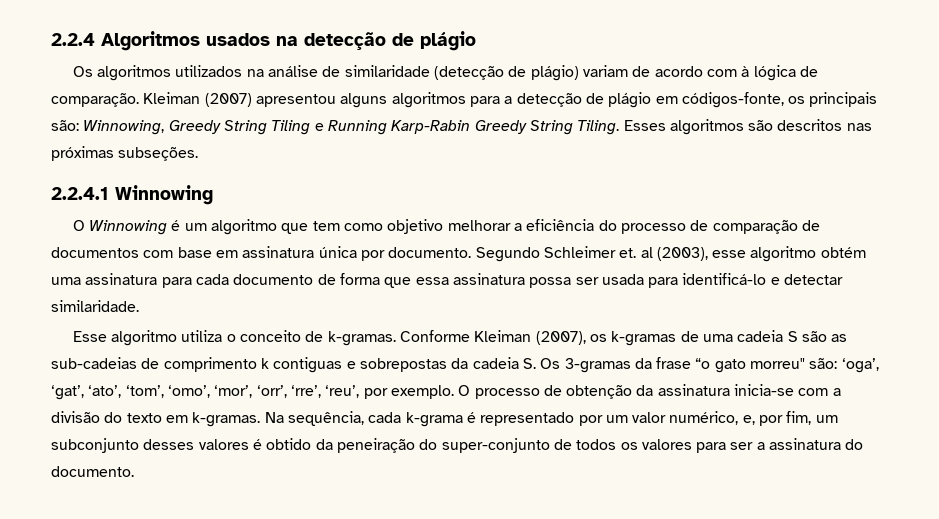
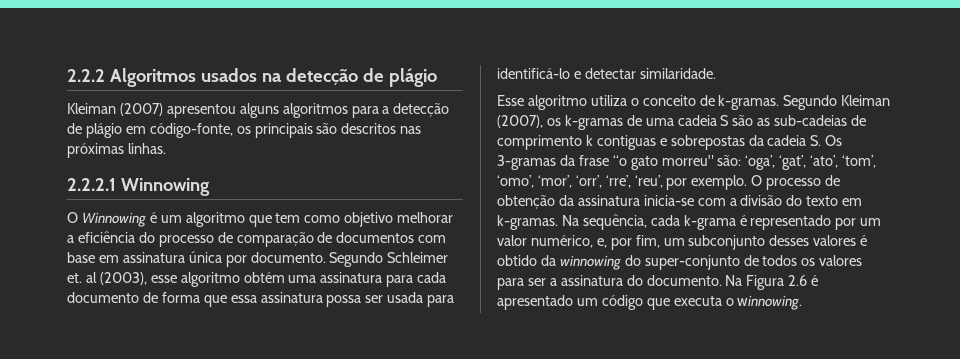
[51,33,95,46] 2.2.4 -> [67,69,105,82] 2.2.2
[72,65,818,81] [51,93,139,107] Os algoritmos utilizados na análise de similaridade (detecção de plágio) variam de acordo com à lógica de comparação. -> (437, 77) none
[681,92,784,108] códigos-fonte, -> [149,123,233,138] código-fonte,
[51,119,744,135] são: Winnowing, Greedy String Tiling e Running Karp-Rabin Greedy String Tiling. Esses algoritmos -> (313, 130) none
[118,147,199,161] [51,187,109,200] subseções. // 2.2.4.1 -> [127,143,166,154] [67,178,116,191] linhas. // 2.2.2.1
[400,330,471,342] Conforme -> [783,95,838,110] Segundo
[336,438,415,453] peneiração -> [559,255,621,270] winnowing
(134, 471) none -> [725,275,819,290] [497,295,803,310] Na Figura 2.6 é apresentado um código que executa o winnowing.

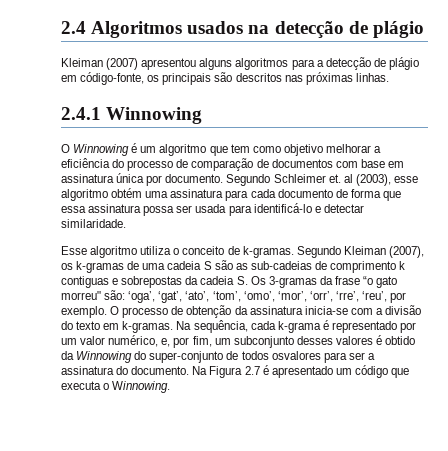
[67,69,105,82] 2.2.2 -> [61,21,86,34] 2.4
[67,178,116,191] 2.2.2.1 -> [61,107,101,120] 2.4.1
[559,255,621,270] winnowing -> [76,351,133,363] Winnowing
[801,255,863,266] os valores -> [271,351,321,360] osvalores
[788,275,808,286] 2.6 -> [244,366,260,375] 2.7
[737,295,803,310] winnowing. -> [112,381,171,393] Winnowing.

